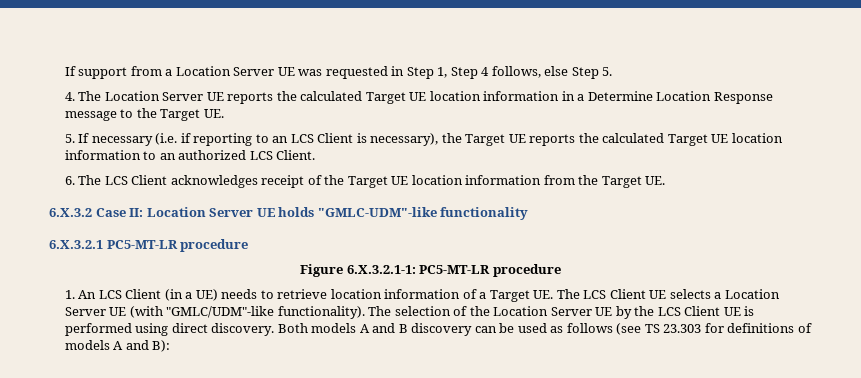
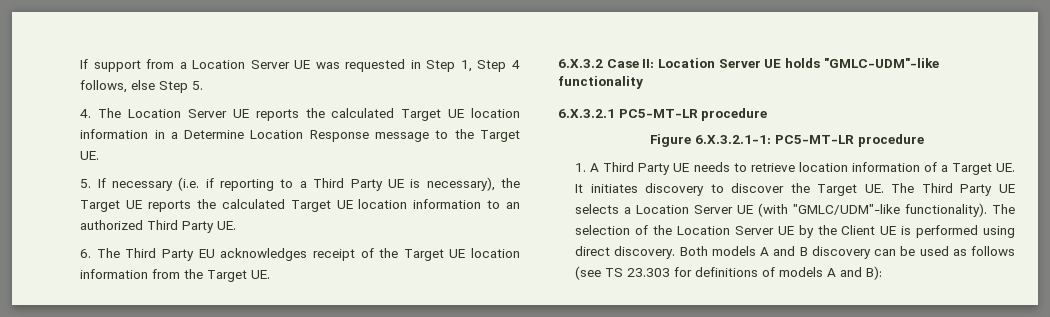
[272,133,354,143] an LCS Client -> [299,178,404,191] a Third Party UE
[249,150,316,160] LCS Client. -> [147,220,237,233] Third Party UE.
[104,175,168,185] LCS Client -> [125,248,215,261] Third Party EU
[78,289,218,301] An LCS Client (in a UE) -> [590,162,690,175] A Third Party UE
[556,289,646,299] The LCS Client -> [575,183,993,196] It initiates discovery to discover the Target UE. The Third Party
[657,307,681,316] LCS -> (837, 230) none

